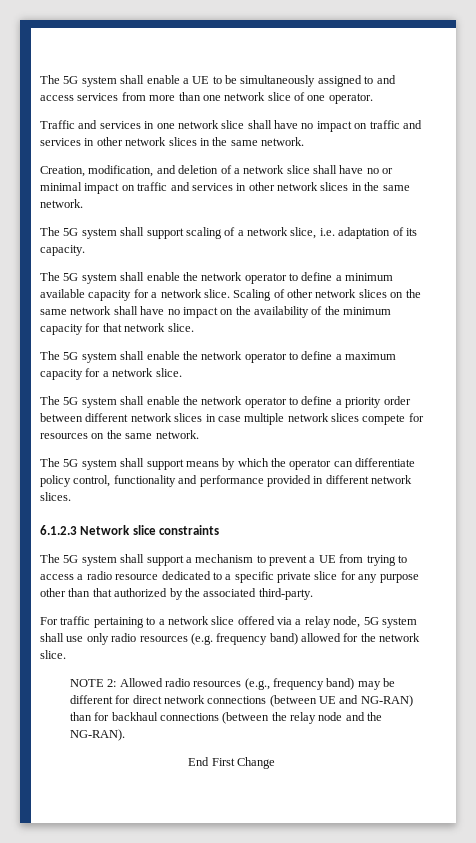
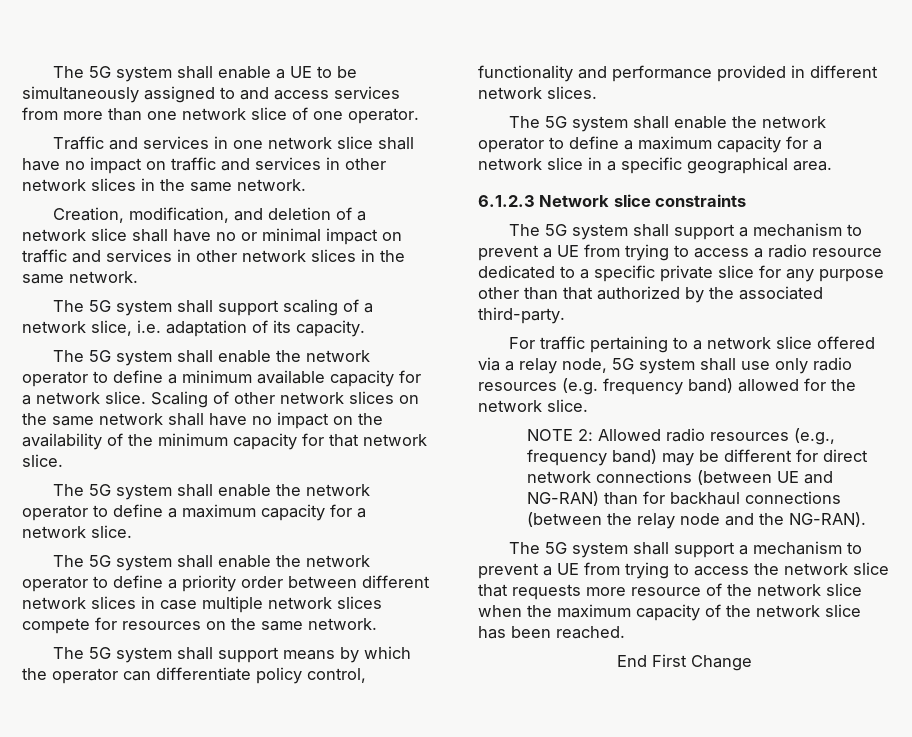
(71, 496) none -> [508,116,826,132] [478,136,822,153] [478,157,832,174] // The 5G system shall enable the network operator to define a maximum capacity for a network slice in a specific geographical area.
(125, 735) none -> [508,541,862,558] [478,562,889,579] [478,583,862,600] [478,604,861,621] [478,626,625,639] // The 5G system shall support a mechanism to prevent a UE from trying to access the network slice that requests more resource of the network slice when the maximum capacity of the network slice has been reached.

